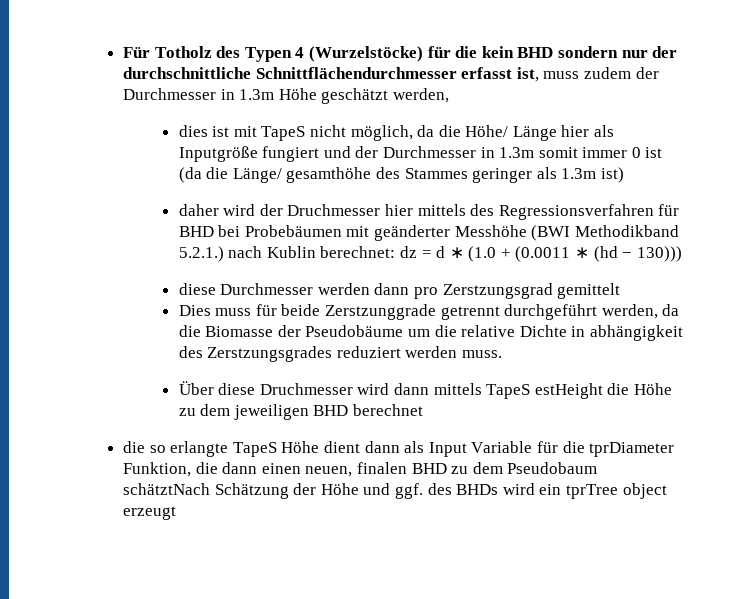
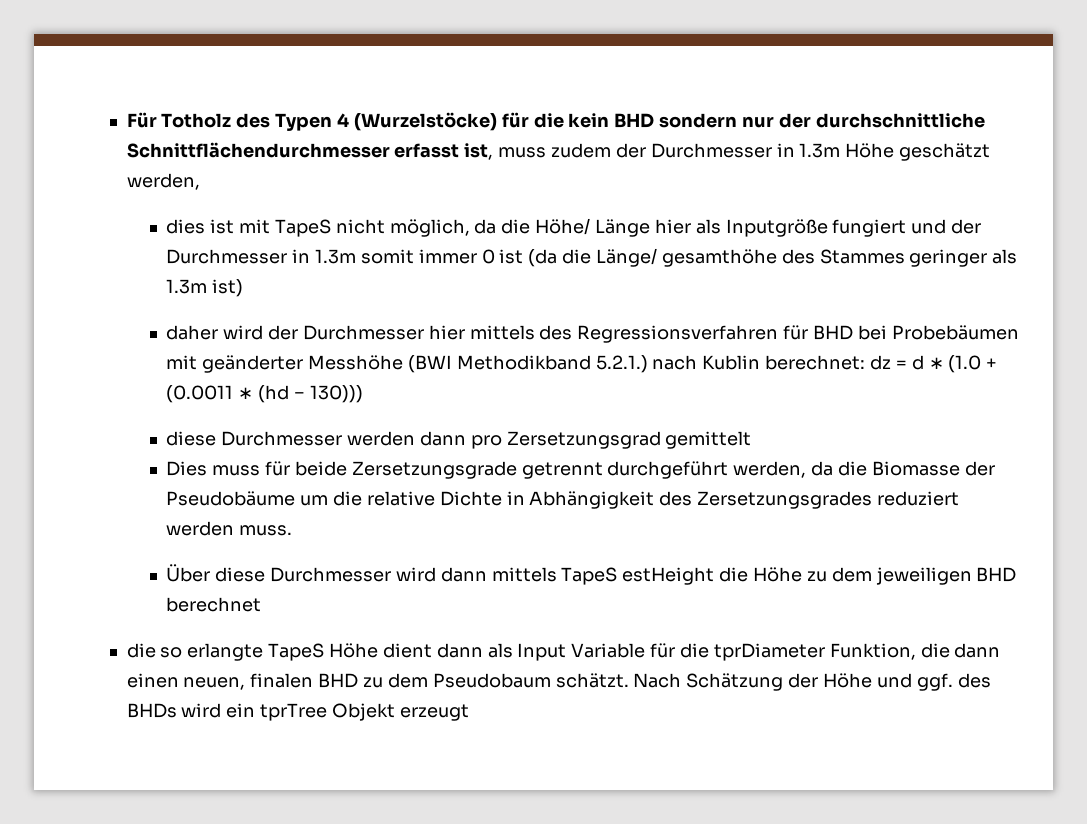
[287,204,381,216] Druchmesser -> [302,325,424,340] Durchmesser
[442,283,553,299] Zerstzungsgrad -> [506,431,661,449] Zersetzungsgrad
[324,304,436,320] Zerstzunggrade -> [351,461,517,479] Zersetzungsgrade
[589,325,683,341] [178,346,333,362] abhängigkeit des Zerstzungsgrades -> [529,491,873,509] Abhängigkeit des Zersetzungsgrades
[259,383,353,395] Druchmesser -> [270,567,392,582] Durchmesser
[123,483,211,495] schätztNach -> [555,673,682,688] schätzt. Nach
[622,483,667,499] object -> [331,703,395,721] Objekt

